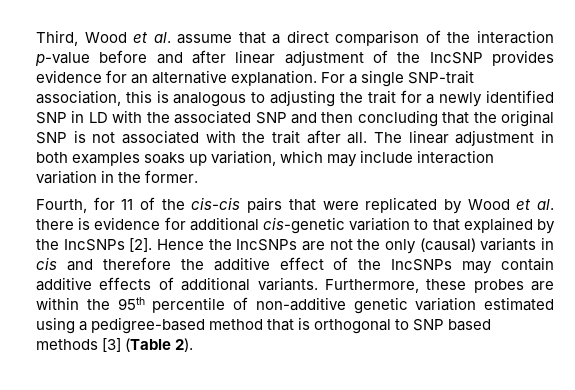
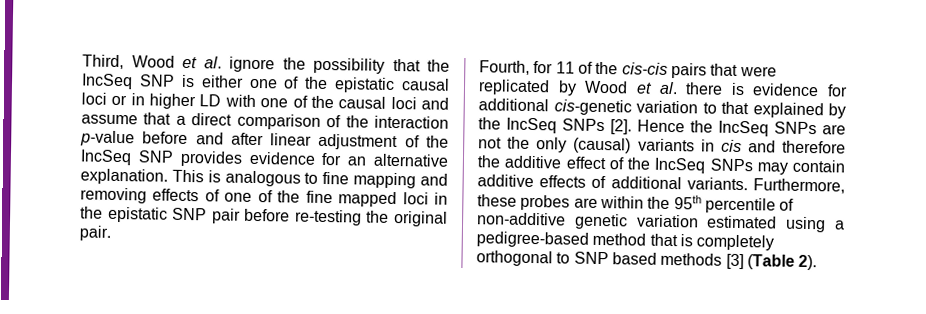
(171, 37) none -> [229,56,450,74] [81,73,450,94] [81,92,450,110] ignore the possibility that the IncSeq SNP is either one of the epistatic causal loci or in higher LD with one of the causal loci and
[429,52,483,64] IncSNP -> [80,149,174,166] IncSeq SNP
[321,70,475,87] [36,90,554,107] [36,110,554,127] [36,130,555,146] [36,150,495,167] [36,170,199,184] For a single SNP-trait association, this is analogous to adjusting the trait for a newly identified SNP in LD with the associated SNP and then concluding that the original SNP is not associated with the trait after all. The linear adjustment in both examples soaks up variation, which may include interaction variation in the former. -> [171,169,448,189] [80,187,449,208] [80,206,448,227] [79,225,111,241] This is analogous to fine mapping and removing effects of one of the fine mapped loci in the epistatic SNP pair before re-testing the original pair.
[63,239,125,251] IncSNPs -> [506,117,605,134] IncSeq SNPs
[236,239,298,251] IncSNPs -> [718,120,817,137] IncSeq SNPs
[391,259,453,271] IncSNPs -> [654,157,753,174] IncSeq SNPs
(311, 323) none -> [696,234,775,251] completely

